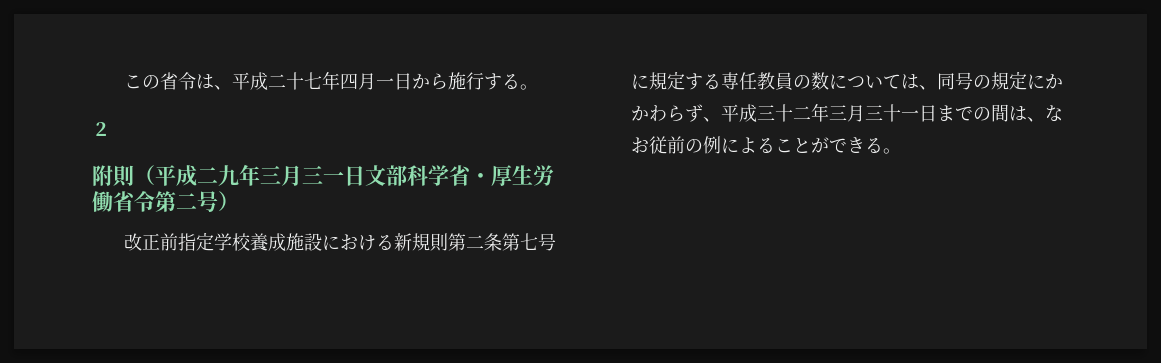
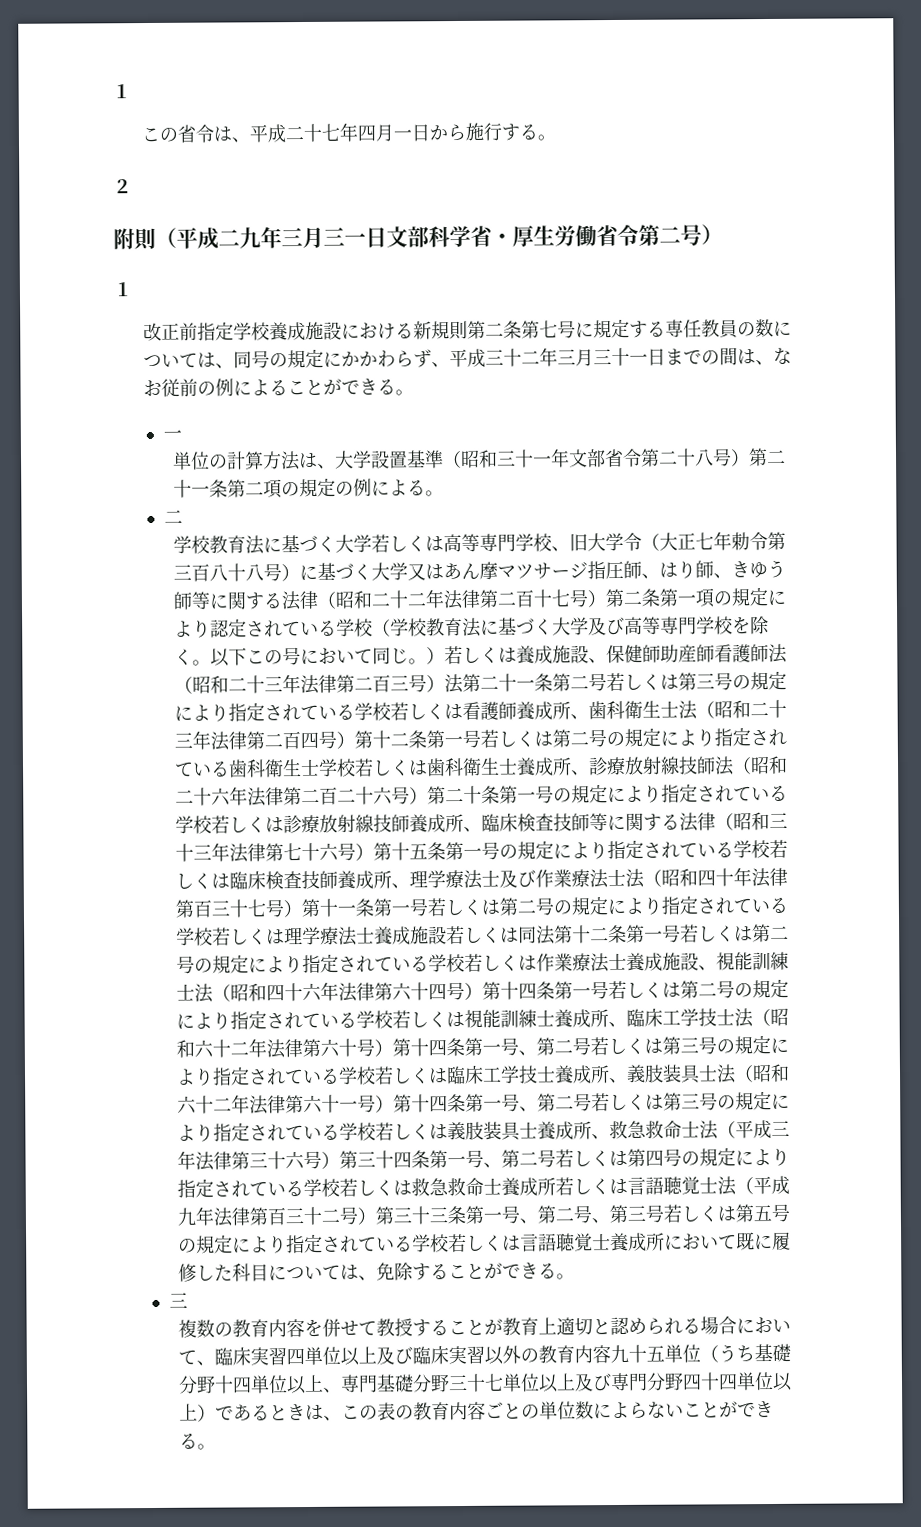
(124, 81) none -> [112,84,131,99] １ //
(239, 201) none -> [113,282,132,297] // １
(902, 151) none -> [162,429,182,440] [171,448,786,471] [172,477,444,499] [163,509,183,524] [172,531,786,555] [172,559,786,582] [172,587,786,611] [173,616,770,638] [173,643,788,667] [173,670,787,695] [173,699,787,722] [173,727,787,751] [173,755,788,778] [174,783,788,807] [174,812,788,834] [174,839,788,863] [174,867,788,890] [174,895,788,918] [175,924,789,946] [175,951,789,974] [175,978,789,1003] [175,1007,789,1030] [175,1035,789,1059] [175,1063,790,1086] [176,1091,790,1115] [176,1120,790,1142] [176,1147,790,1171] [176,1175,790,1198] [176,1203,790,1227] [177,1231,791,1254] [177,1262,575,1282] [168,1292,188,1308] [177,1316,791,1338] [177,1343,791,1366] [177,1371,793,1395] [178,1400,774,1422] [178,1433,216,1450] // 一 // 単位の計算方法は、大学設置基準（昭和三十一年文部省令第二十八号）第二十一条第二項の規定の例による。 // 二 // 学校教育法に基づく大学若しくは高等専門学校、旧大学令（大正七年勅令第三百八十八号）に基づく大学又はあん摩マツサージ指圧師、はり師、きゆう師等に関する法律（昭和二十二年法律第二百十七号）第二条第一項の規定により認定されている学校（学校教育法に基づく大学及び高等専門学校を除く。以下この号において同じ。）若しくは養成施設、保健師助産師看護師法（昭和二十三年法律第二百三号）法第二十一条第二号若しくは第三号の規定により指定されている学校若しくは看護師養成所、歯科衛生士法（昭和二十三年法律第二百四号）第十二条第一号若しくは第二号の規定により指定されている歯科衛生士学校若しくは歯科衛生士養成所、診療放射線技師法（昭和二十六年法律第二百二十六号）第二十条第一号の規定により指定されている学校若しくは診療放射線技師養成所、臨床検査技師等に関する法律（昭和三十三年法律第七十六号）第十五条第一号の規定により指定されている学校若しくは臨床検査技師養成所、理学療法士及び作業療法士法（昭和四十年法律第百三十七号）第十一条第一号若しくは第二号の規定により指定されている学校若しくは理学療法士養成施設若しくは同法第十二条第一号若しくは第二号の規定により指定されている学校若しくは作業療法士養成施設、視能訓練士法（昭和四十六年法律第六十四号）第十四条第一号若しくは第二号の規定により指定されている学校若しくは視能訓練士養成所、臨床工学技士法（昭和六十二年法律第六十号）第十四条第一号、第二号若しくは第三号の規定により指定されている学校若しくは臨床工学技士養成所、義肢装具士法（昭和六十二年法律第六十一号）第十四条第一号、第二号若しくは第三号の規定により指定されている学校若しくは義肢装具士養成所、救急救命士法（平成三年法律第三十六号）第三十四条第一号、第二号若しくは第四号の規定により指定されている学校若しくは救急救命士養成所若しくは言語聴覚士法（平成九年法律第百三十二号）第三十三条第一号、第二号、第三号若しくは第五号の規定により指定されている学校若しくは言語聴覚士養成所において既に履修した科目については、免除することができる。 // 三 // 複数の教育内容を併せて教授することが教育上適切と認められる場合において、臨床実習四単位以上及び臨床実習以外の教育内容九十五単位（うち基礎分野十四単位以上、専門基礎分野三十七単位以上及び専門分野四十四単位以上）であるときは、この表の教育内容ごとの単位数によらないことができる。

